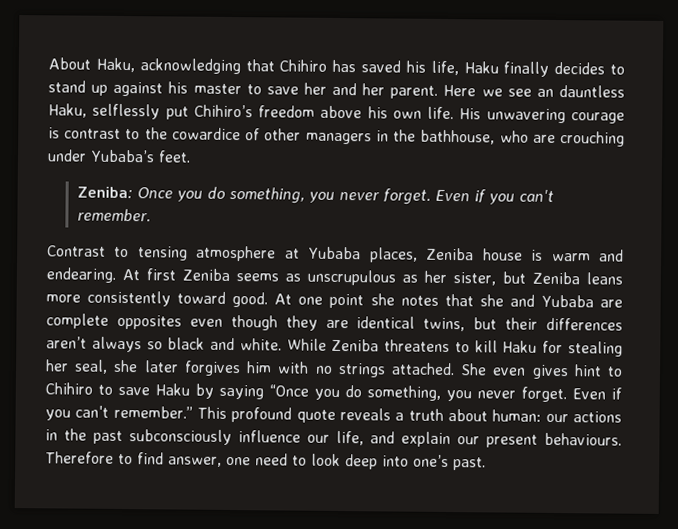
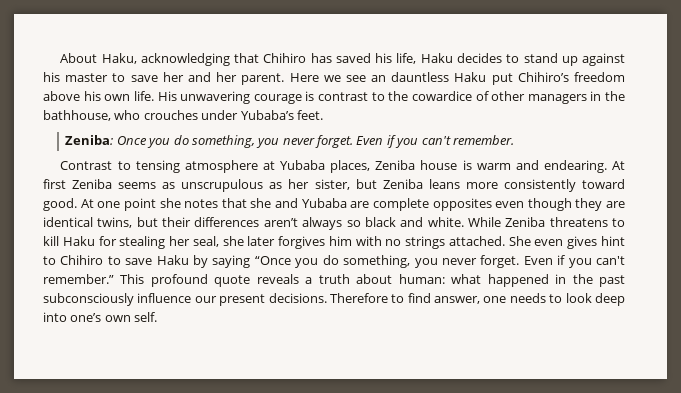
[503,61,550,77] finally -> (453, 58) none
[48,103,161,120] Haku, selflessly -> [454,72,487,82] Haku
[532,131,625,147] are crouching -> [143,110,198,120] crouches
[545,411,623,423] our actions -> [451,274,549,287] what happened
[336,430,622,448] life, and explain our present behaviours. -> [219,293,327,306] present decisions.
[255,453,288,466] need -> [509,293,546,303] needs
[453,457,486,471] past. -> [104,312,158,322] own self.

